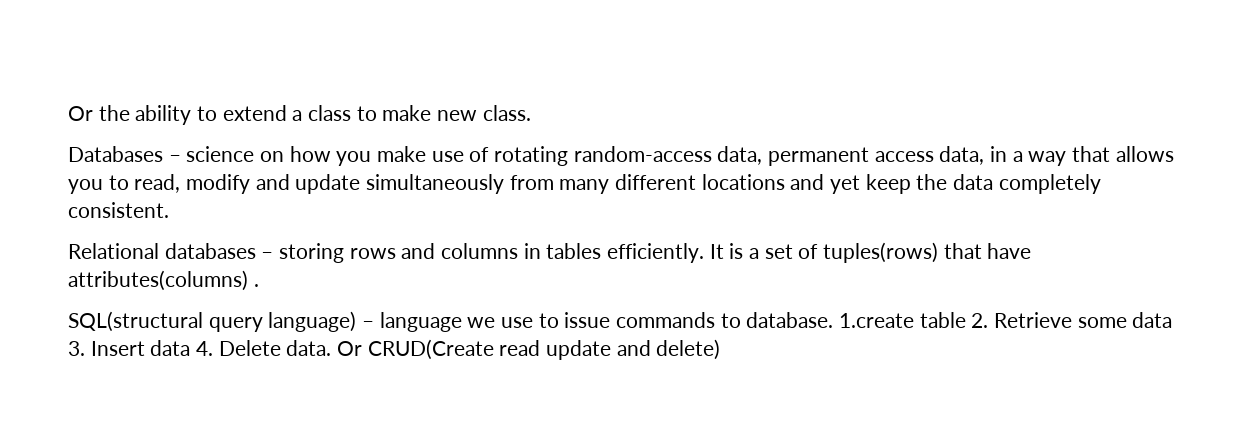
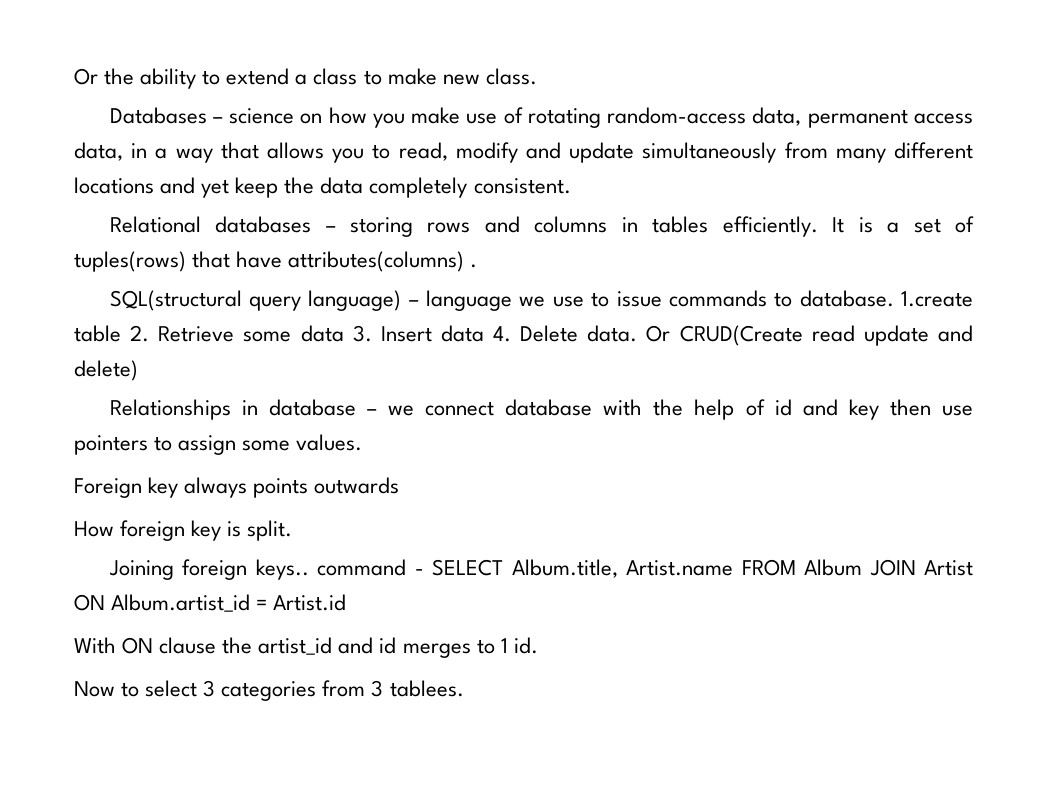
(721, 349) none -> [109,399,974,420] [74,434,363,455] [74,477,400,498] [74,520,293,541] [108,559,973,580] [74,594,347,612] [74,637,538,658] [74,680,464,701] // Relationships in database – we connect database with the help of id and key then use pointers to assign some values. // Foreign key always points outwards // How foreign key is split. // Joining foreign keys.. command - SELECT Album.title, Artist.name FROM Album JOIN Artist ON Album.artist_id = Artist.id // With ON clause the artist_id and id merges to 1 id. // Now to select 3 categories from 3 tablees.

